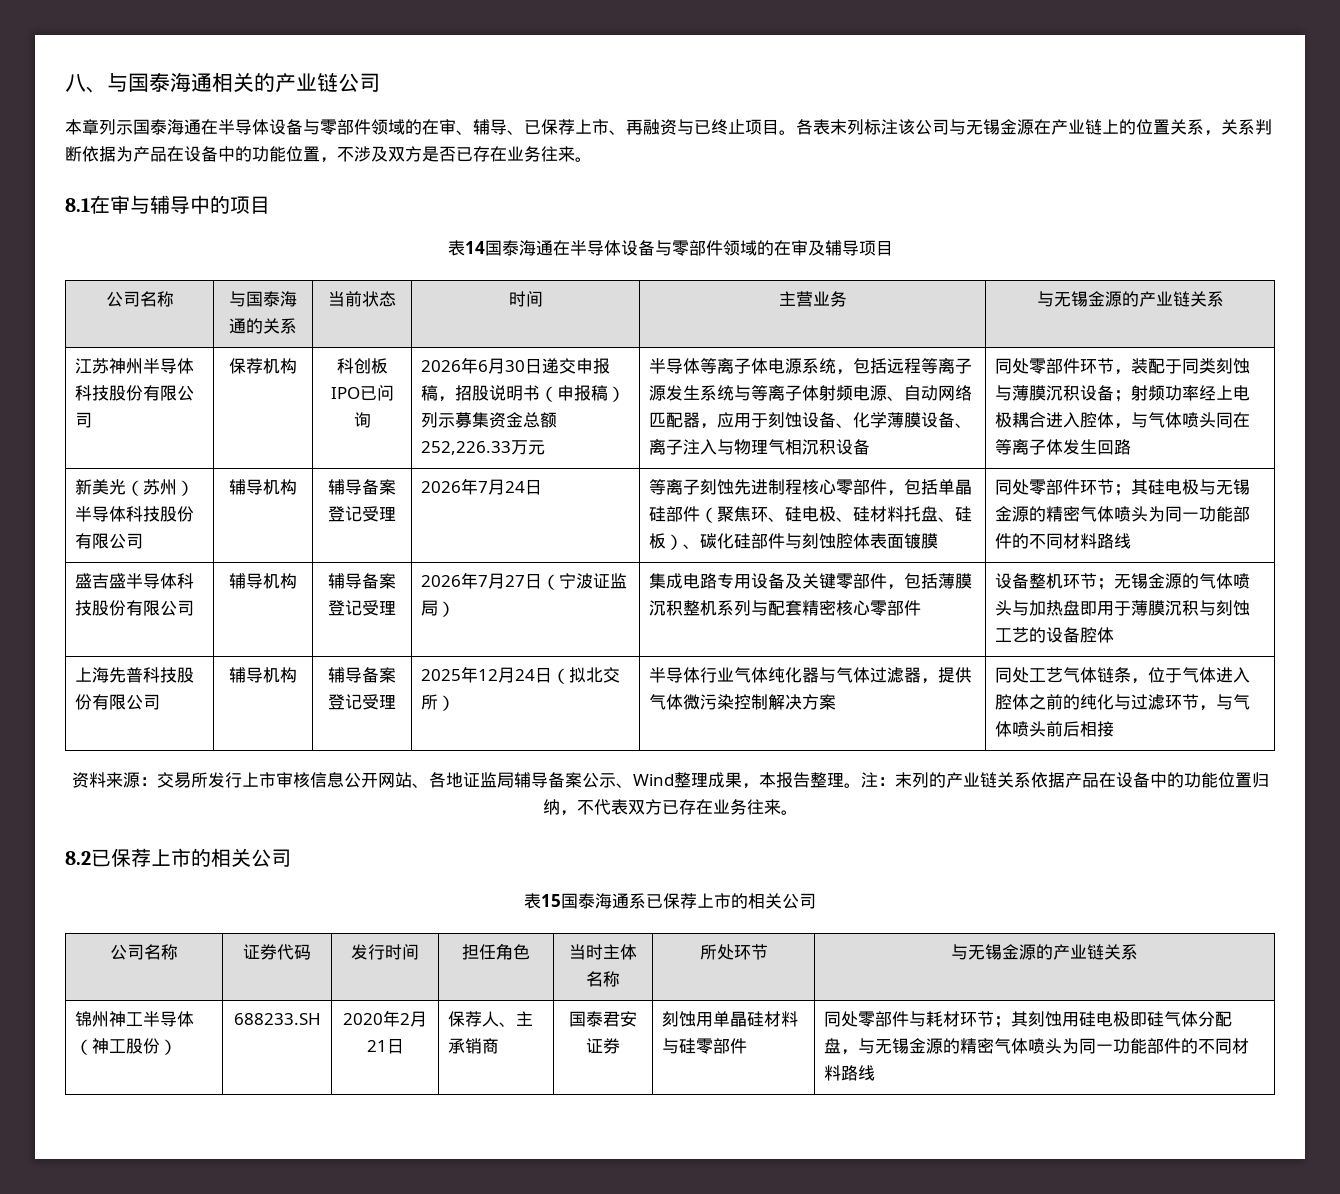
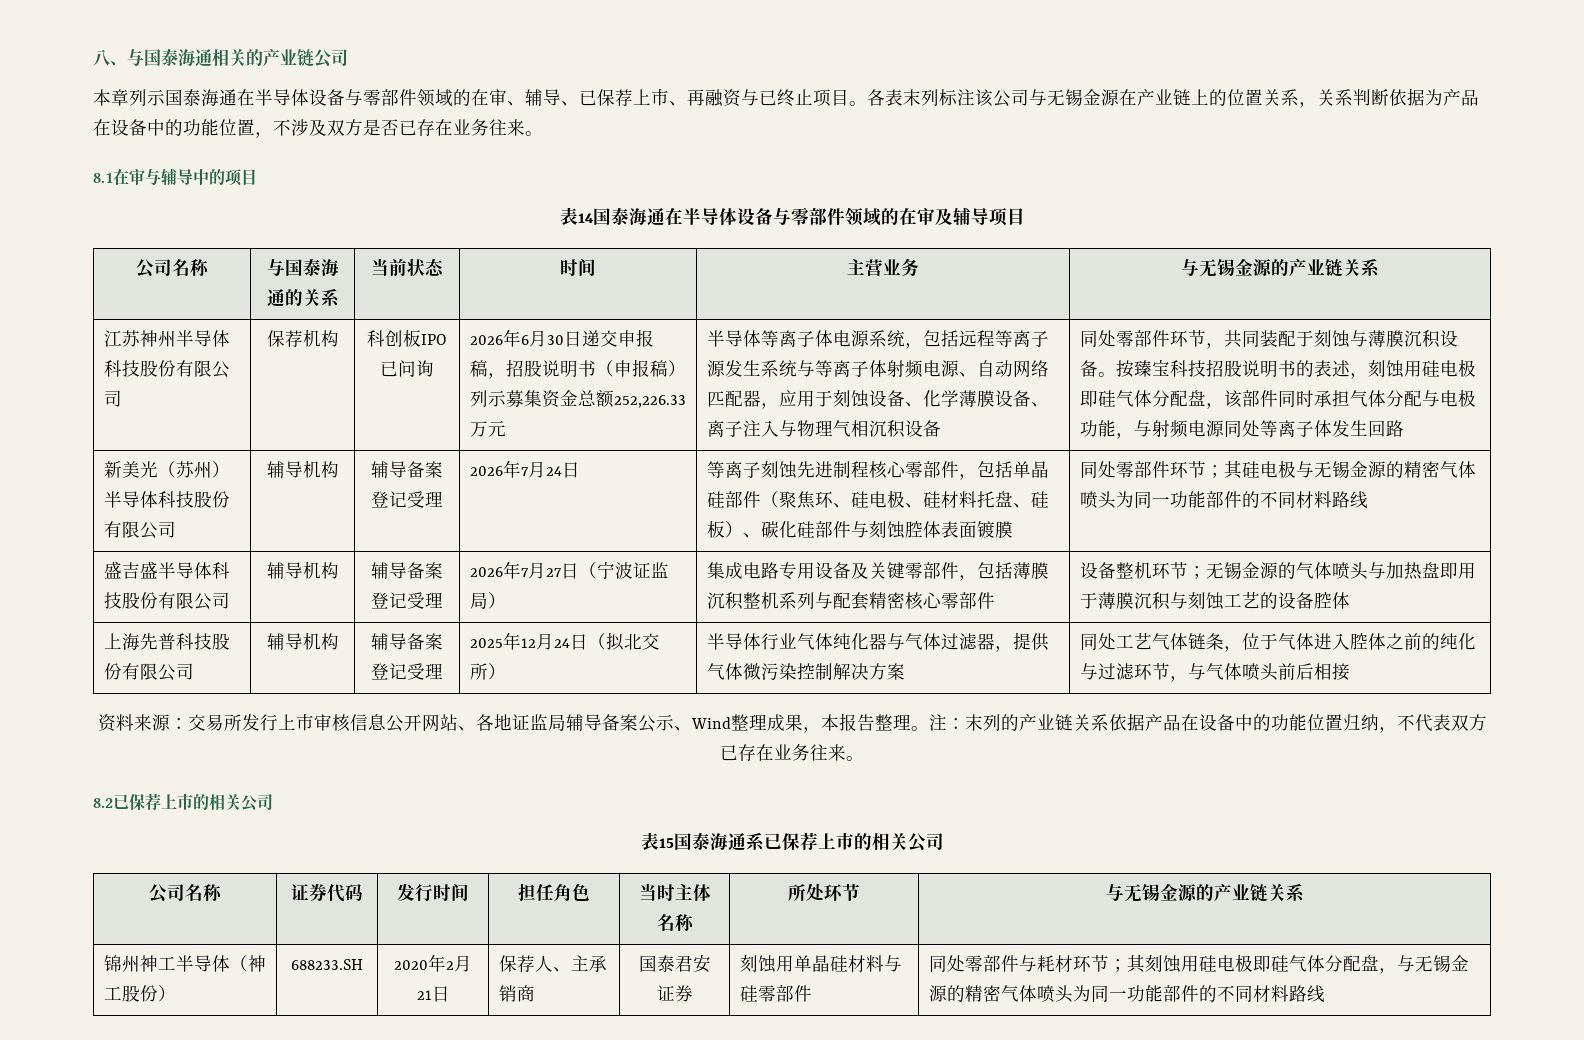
[1131,358,1217,374] 装配于同类 -> [1223,330,1314,348] 共同装配于
[1114,385,1251,402] [995,412,1251,429] ；射频功率经上电极耦合进入腔体，与气体喷头同在 -> [1097,359,1476,379] [1079,389,1476,409] [1079,420,1260,439] 。按臻宝科技招股说明书的表述，刻蚀用硅电极即硅气体分配盘，该部件同时承担气体分配与电极功能，与射频电源同处

